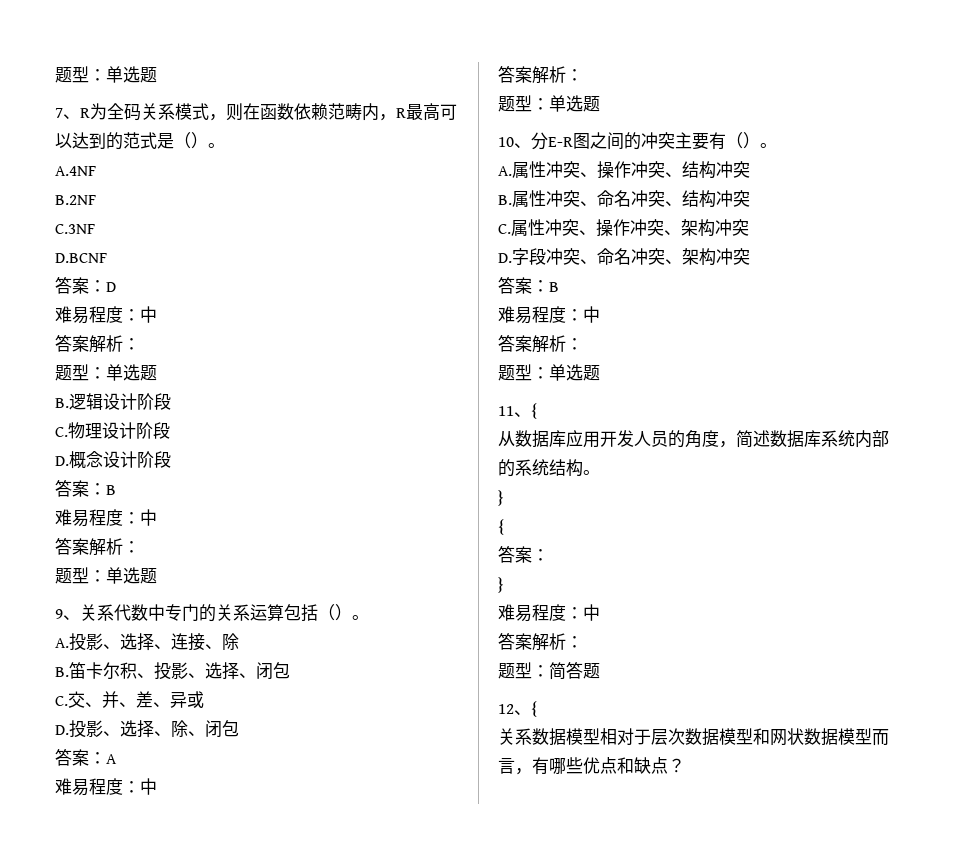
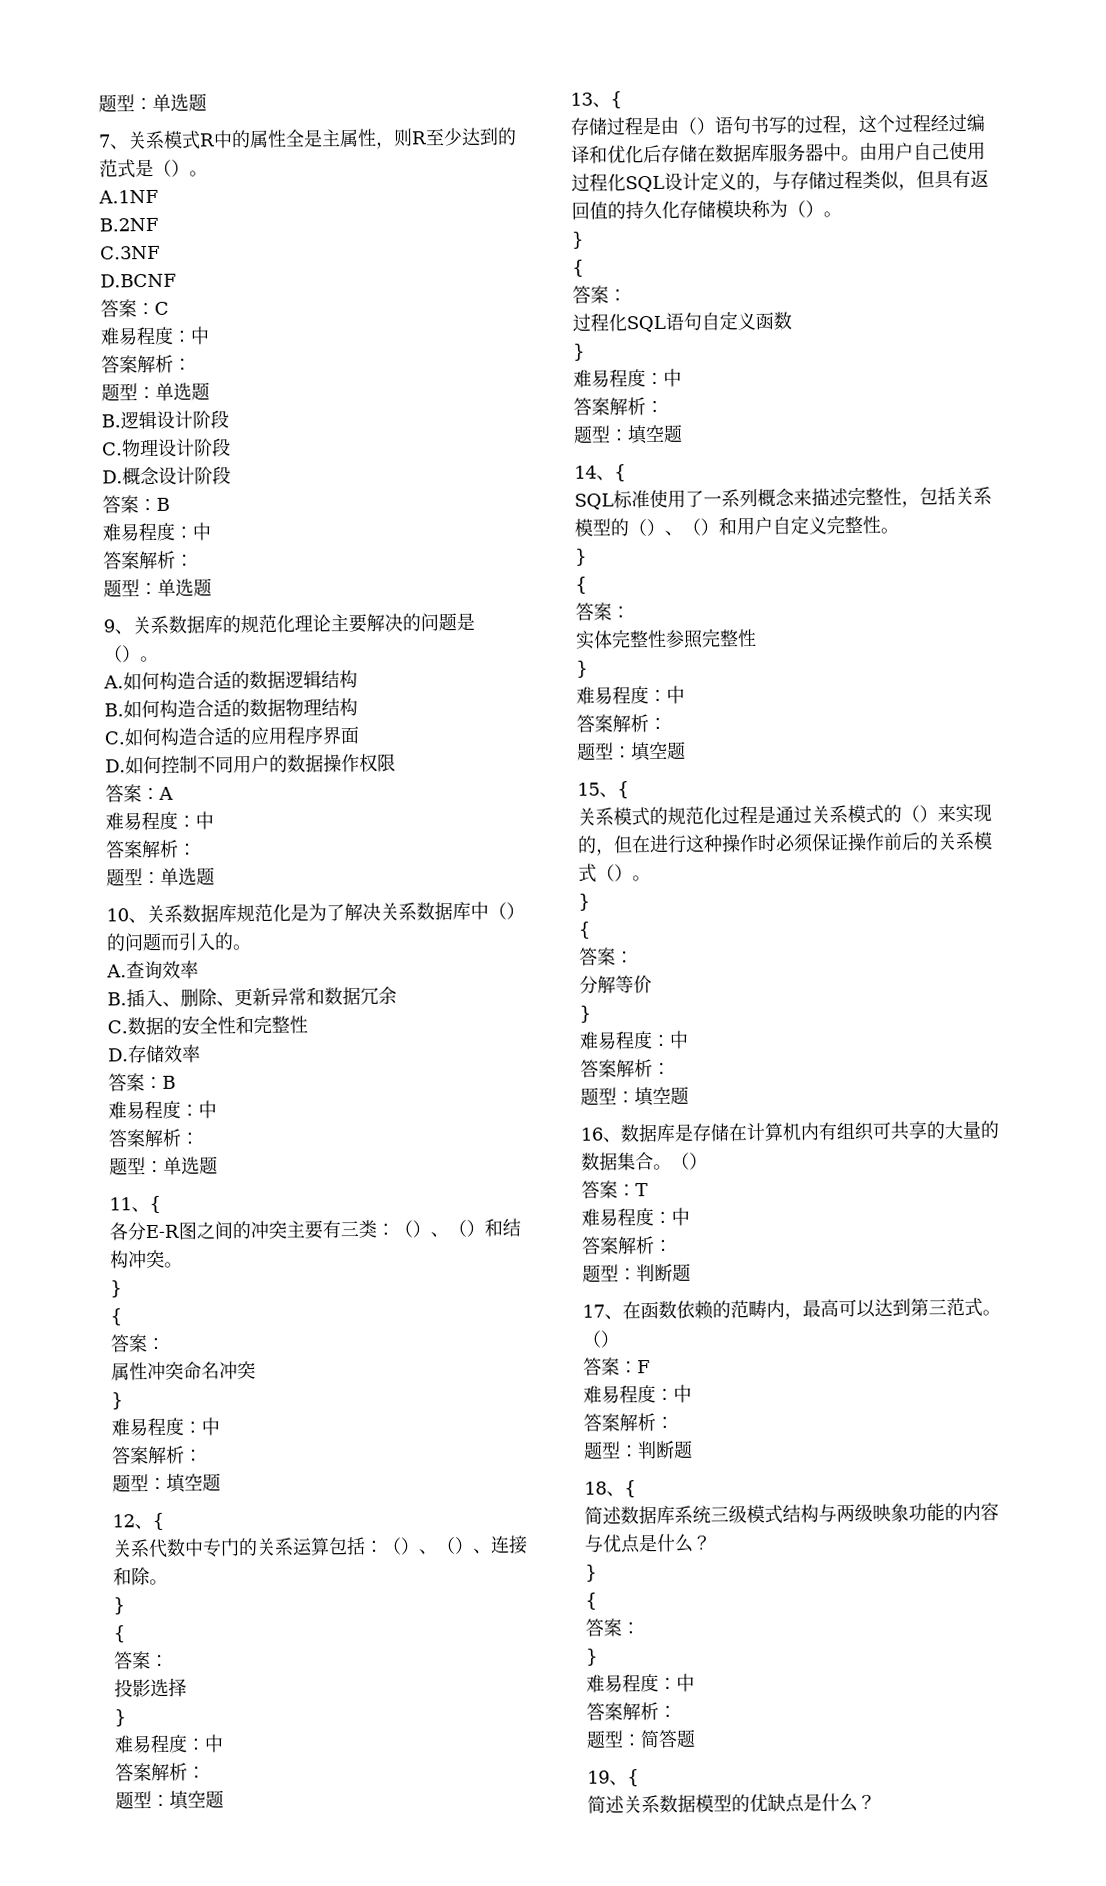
[80,103,457,121] [55,133,72,148] R为全码关系模式，则在函数依赖范畴内，R最高可以 -> [127,127,463,150] 关系模式R中的属性全是主属性，则R至少
[55,166,96,176] A.4NF -> [98,189,158,204] A.1NF
[106,282,116,292] D -> [154,301,169,315] C
[114,604,369,622] [55,633,239,651] [55,662,290,680] [55,691,204,708] [55,720,239,738] 代数中专门的关系运算包括（）。 // A.投影、选择、连接、除 // B.笛卡尔积、投影、选择、闭包 // C.交、并、差、异或 // D.投影、选择、除、闭包 -> [168,612,475,634] [104,645,159,663] [103,669,358,691] [104,697,358,719] [104,725,360,747] [105,753,396,775] 数据库的规范化理论主要解决的问题是（）。 // A.如何构造合适的数据逻辑结构 // B.如何构造合适的数据物理结构 // C.如何构造合适的应用程序界面 // D.如何控制不同用户的数据操作权限
[531,132,777,150] [498,161,750,179] [498,190,750,208] [498,219,749,237] [498,248,750,266] 分E-R图之间的冲突主要有（）。 // A.属性冲突、操作冲突、结构冲突 // B.属性冲突、命名冲突、结构冲突 // C.属性冲突、操作冲突、架构冲突 // D.字段冲突、命名冲突、架构冲突 -> [146,901,525,924] [106,932,252,952] [106,960,199,980] [107,986,397,1008] [107,1014,308,1036] [108,1044,201,1064] 关系数据库规范化是为了解决关系数据库中（）的问题而引入的。 // A.查询效率 // B.插入、删除、更新异常和数据冗余 // C.数据的安全性和完整性 // D.存储效率
[498,430,889,448] [498,459,600,477] 从数据库应用开发人员的角度，简述数据库系统内部的系统结构。 -> [109,1218,521,1241] [110,1249,183,1269] [110,1280,122,1298] [110,1308,122,1326] [110,1334,166,1353] [111,1360,256,1381] [111,1392,123,1410] [111,1417,220,1437] [111,1445,203,1465] [112,1473,221,1493] [112,1512,164,1531] [112,1535,528,1559] [113,1567,168,1586] [113,1597,125,1615] [113,1625,125,1643] [114,1651,169,1670] [114,1677,187,1698] [114,1709,126,1727] [114,1734,224,1754] [115,1762,206,1782] [115,1790,224,1810] [570,91,622,109] [570,113,985,136] [571,141,986,164] [571,169,989,193] [571,199,842,220] [571,231,584,249] [572,259,584,277] [572,285,627,304] [572,311,792,333] [573,343,585,361] [573,368,682,388] [573,397,664,416] [573,424,683,445] [574,464,626,482] [574,486,992,510] [574,515,899,537] [575,548,587,566] [575,576,587,594] [575,602,630,621] [575,628,757,650] [576,660,588,678] [576,685,685,705] [576,714,667,733] [577,741,686,762] [577,781,629,799] [577,803,992,827] [577,831,993,856] [578,863,651,883] [578,893,590,911] [578,921,590,939] [579,947,634,966] [579,975,652,994] [579,1005,591,1023] [579,1030,689,1050] [580,1059,671,1078] [580,1086,689,1107] [580,1120,999,1143] [581,1152,708,1171] [581,1180,648,1199] [581,1207,690,1227] [581,1236,673,1255] [582,1263,691,1283] [582,1297,1001,1320] [582,1330,620,1348] [583,1357,650,1376] [583,1384,692,1404] [583,1413,674,1432] [583,1440,693,1460] [584,1480,636,1498] [584,1502,999,1525] [584,1533,712,1554] 各分E-R图之间的冲突主要有三类：（）、（）和结构冲突。 // } // { // 答案： // 属性冲突命名冲突 // } // 难易程度：中 // 答案解析： // 题型：填空题 // 12、{ // 关系代数中专门的关系运算包括：（）、（）、连接和除。 // } // { // 答案： // 投影选择 // } // 难易程度：中 // 答案解析： // 题型：填空题 // 13、{ // 存储过程是由（）语句书写的过程，这个过程经过编译和优化后存储在数据库服务器中。由用户自己使用过程化SQL设计定义的，与存储过程类似，但具有返回值的持久化存储模块称为（）。 // } // { // 答案： // 过程化SQL语句自定义函数 // } // 难易程度：中 // 答案解析： // 题型：填空题 // 14、{ // SQL标准使用了一系列概念来描述完整性，包括关系模型的（）、（）和用户自定义完整性。 // } // { // 答案： // 实体完整性参照完整性 // } // 难易程度：中 // 答案解析： // 题型：填空题 // 15、{ // 关系模式的规范化过程是通过关系模式的（）来实现的，但在进行这种操作时必须保证操作前后的关系模式（）。 // } // { // 答案： // 分解等价 // } // 难易程度：中 // 答案解析： // 题型：填空题 // 16、数据库是存储在计算机内有组织可共享的大量的数据集合。（） // 答案：T // 难易程度：中 // 答案解析： // 题型：判断题 // 17、在函数依赖的范畴内，最高可以达到第三范式。（） // 答案：F // 难易程度：中 // 答案解析： // 题型：判断题 // 18、{ // 简述数据库系统三级模式结构与两级映象功能的内容与优点是什么？
[498,701,537,717] 12、{ // -> [587,1769,639,1787] [587,1795,625,1814] 19、{ // 简述
[600,728,889,746] [498,757,668,775] 相对于层次数据模型和网状数据模型而言，有哪些优点和缺点 -> [731,1793,858,1813] 的优缺点是什么

